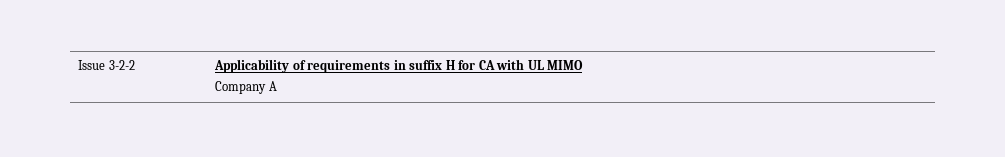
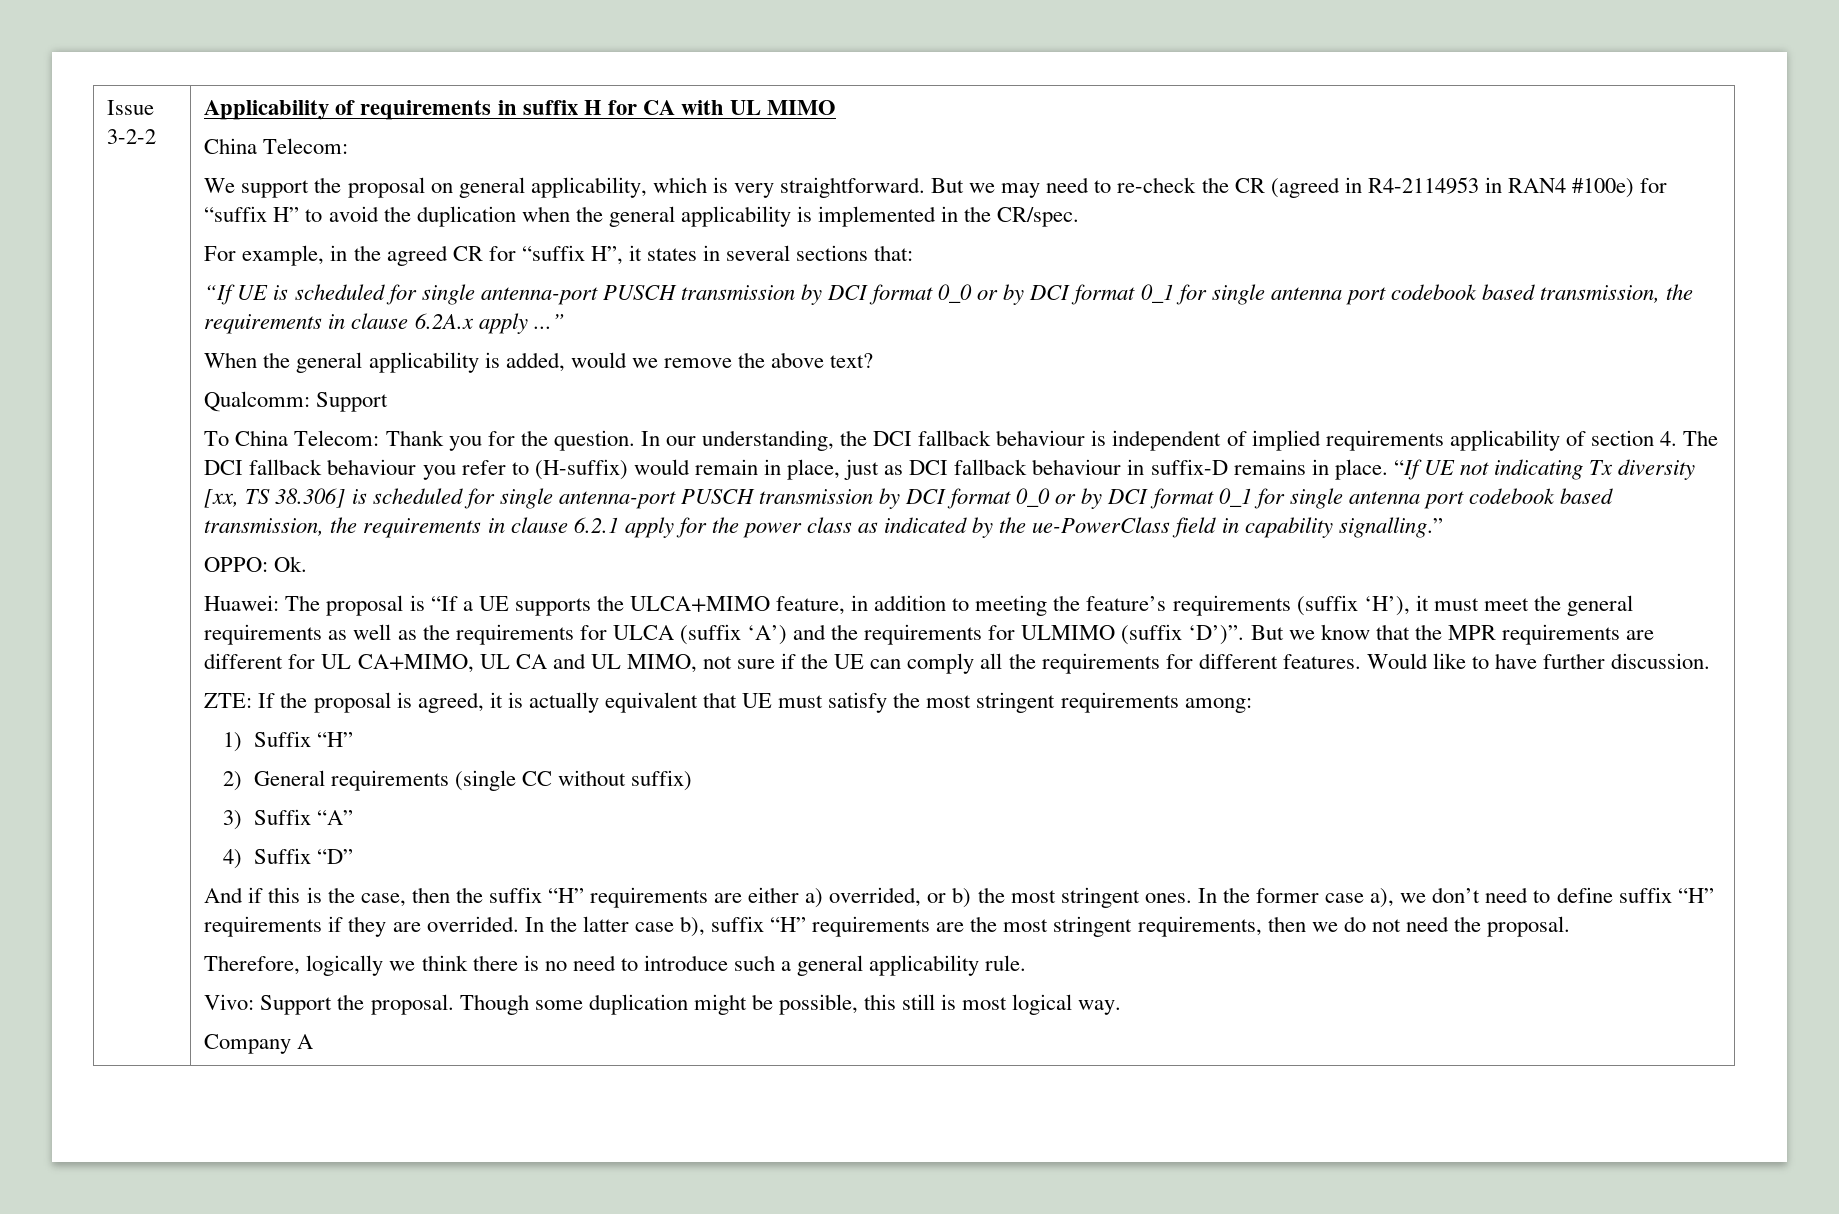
(584, 65) none -> [204,138,349,154] [204,177,1668,198] [204,206,1080,227] [204,245,914,266] [204,284,1694,305] [204,313,565,334] [204,352,874,373] [204,391,389,412] [204,430,1719,451] [204,459,1696,480] [204,488,1614,509] [204,517,1443,538] [204,556,308,572] [204,595,1634,616] [204,624,1655,645] [204,653,1711,674] [204,692,1252,713] [223,731,353,752] [223,770,692,791] [223,809,353,830] [223,848,353,869] [204,887,1714,908] [204,916,1571,937] [204,955,1027,976] [204,994,1122,1015] // China Telecom: // We support the proposal on general applicability, which is very straightforward. But we may need to re-check the CR (agreed in R4-2114953 in RAN4 #100e) for “suffix H” to avoid the duplication when the general applicability is implemented in the CR/spec. // For example, in the agreed CR for “suffix H”, it states in several sections that: // “If UE is scheduled for single antenna-port PUSCH transmission by DCI format 0_0 or by DCI format 0_1 for single antenna port codebook based transmission, the requirements in clause 6.2A.x apply ...” // When the general applicability is added, would we remove the above text? // Qualcomm: Support // To China Telecom: Thank you for the question. In our understanding, the DCI fallback behaviour is independent of implied requirements applicability of section 4. The DCI fallback behaviour you refer to (H-suffix) would remain in place, just as DCI fallback behaviour in suffix-D remains in place. “If UE not indicating Tx diversity [xx, TS 38.306] is scheduled for single antenna-port PUSCH transmission by DCI format 0_0 or by DCI format 0_1 for single antenna port codebook based transmission, the requirements in clause 6.2.1 apply for the power class as indicated by the ue-PowerClass field in capability signalling.” // OPPO: Ok. // Huawei: The proposal is “If a UE supports the ULCA+MIMO feature, in addition to meeting the feature’s requirements (suffix ‘H’), it must meet the general requirements as well as the requirements for ULCA (suffix ‘A’) and the requirements for ULMIMO (suffix ‘D’)”. But we know that the MPR requirements are different for UL CA+MIMO, UL CA and UL MIMO, not sure if the UE can comply all the requirements for different features. Would like to have further discussion. // ZTE: If the proposal is agreed, it is actually equivalent that UE must satisfy the most stringent requirements among: // 1) Suffix “H” // 2) General requirements (single CC without suffix) // 3) Suffix “A” // 4) Suffix “D” // And if this is the case, then the suffix “H” requirements are either a) overrided, or b) the most stringent ones. In the former case a), we don’t need to define suffix “H” requirements if they are overrided. In the latter case b), suffix “H” requirements are the most stringent requirements, then we do not need the proposal. // Therefore, logically we think there is no need to introduce such a general applicability rule. // Vivo: Support the proposal. Though some duplication might be possible, this still is most logical way.

